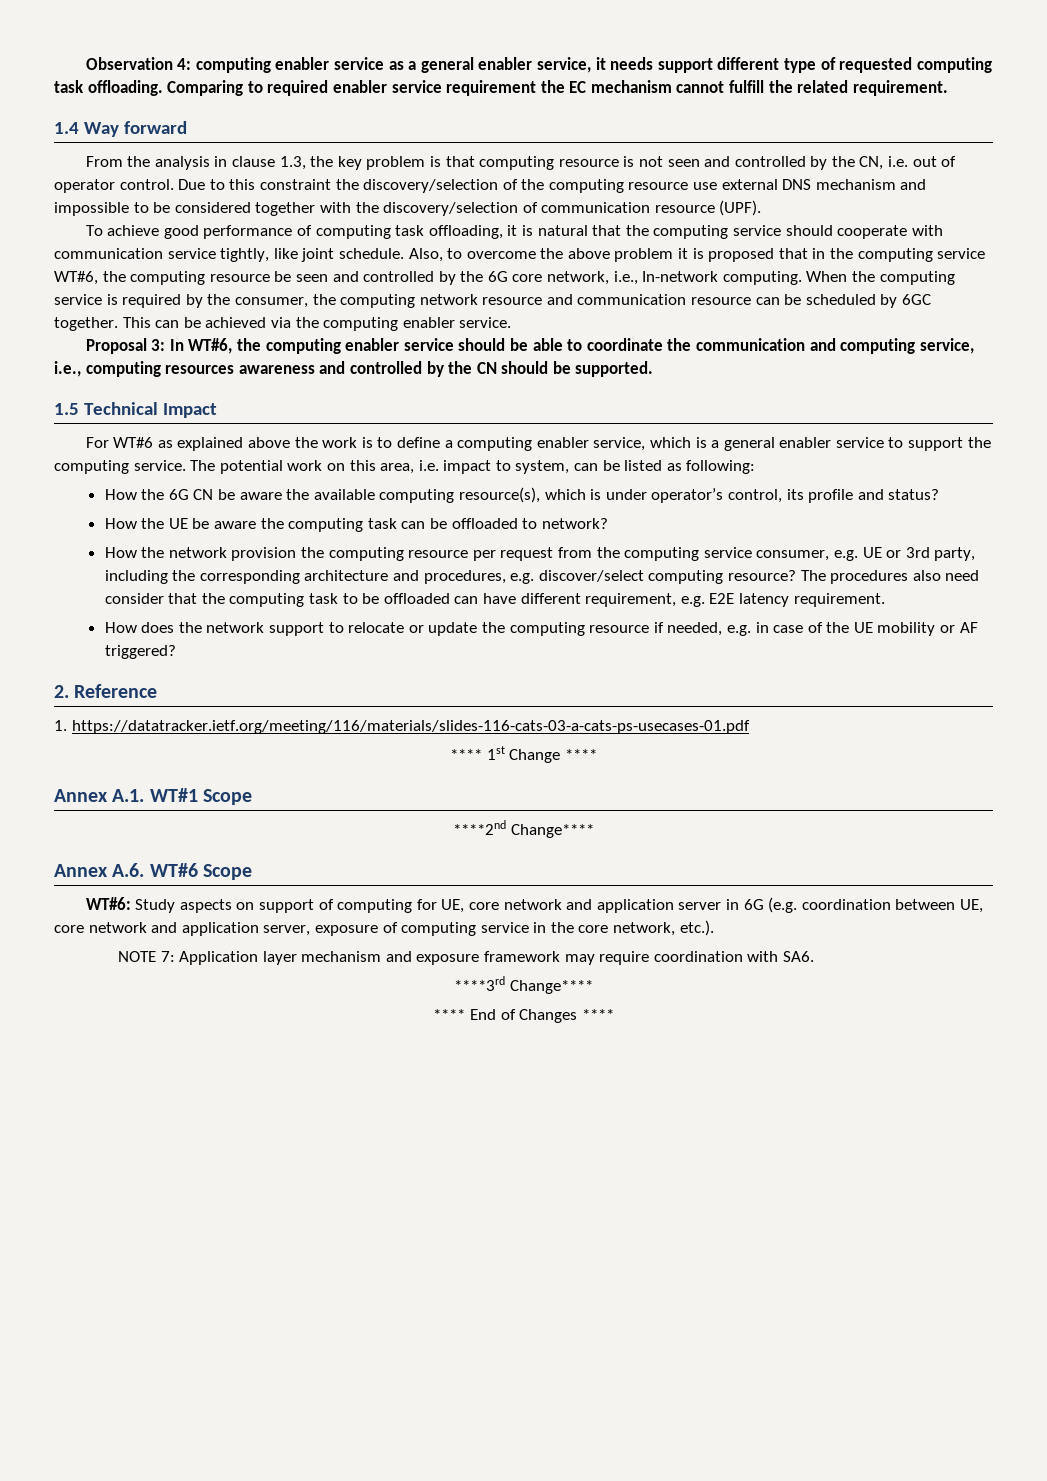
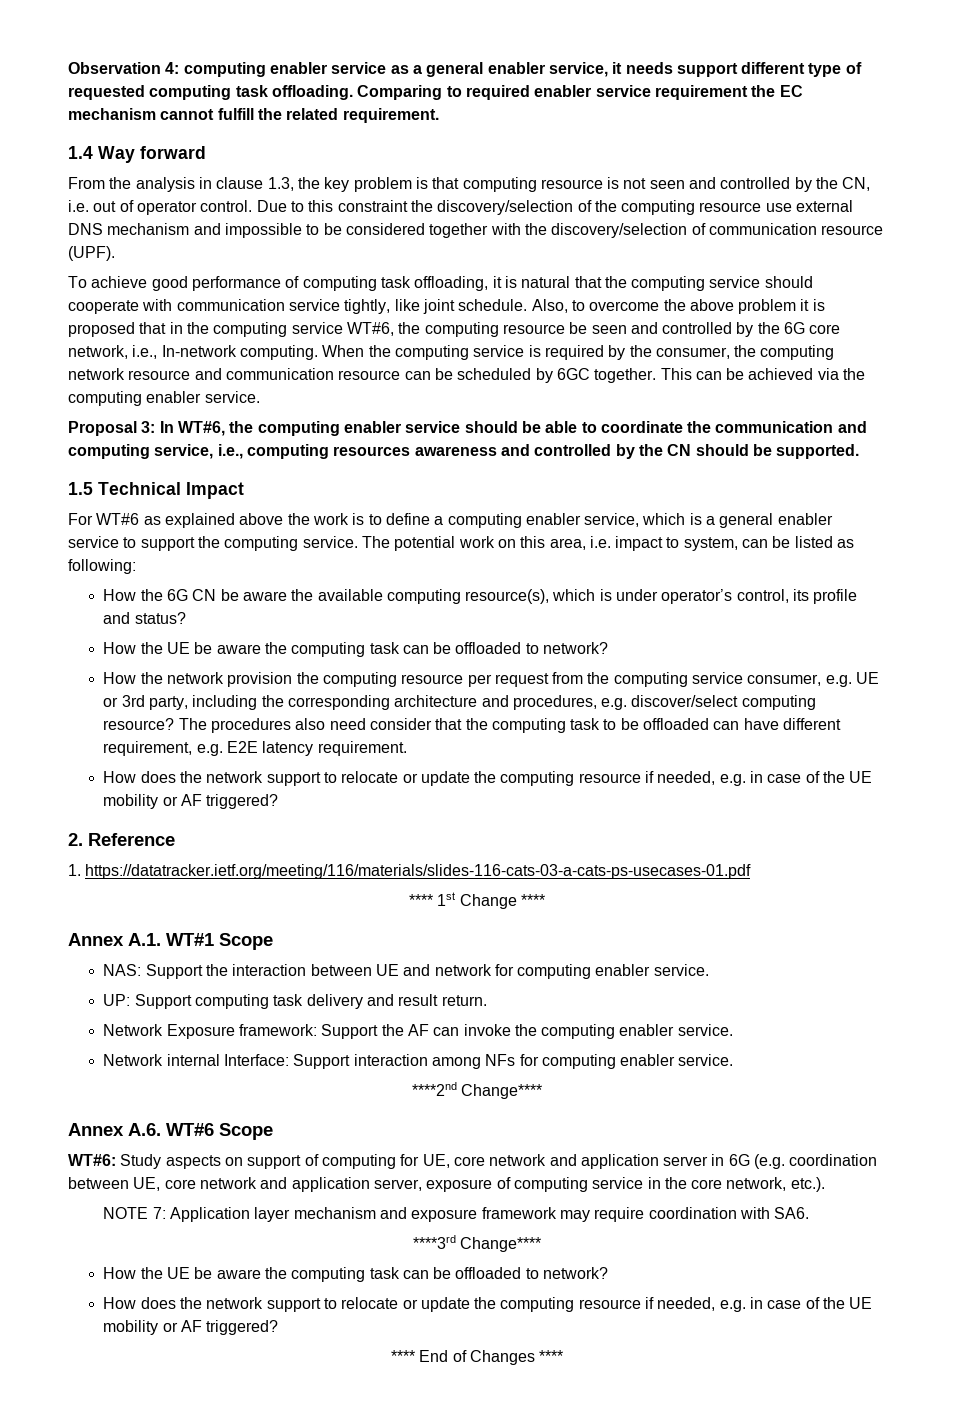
(252, 797) none -> [103,964,709,979] [103,994,487,1009] [103,1024,733,1039] [103,1054,734,1069] // NAS: Support the interaction between UE and network for computing enabler service. // UP: Support computing task delivery and result return. // Network Exposure framework: Support the AF can invoke the computing enabler service. // Network internal Interface: Support interaction among NFs for computing enabler service.
(593, 987) none -> [103,1267,609,1282] [103,1297,873,1312] [103,1320,279,1335] // How the UE be aware the computing task can be offloaded to network? // How does the network support to relocate or update the computing resource if needed, e.g. in case of the UE mobility or AF triggered?

